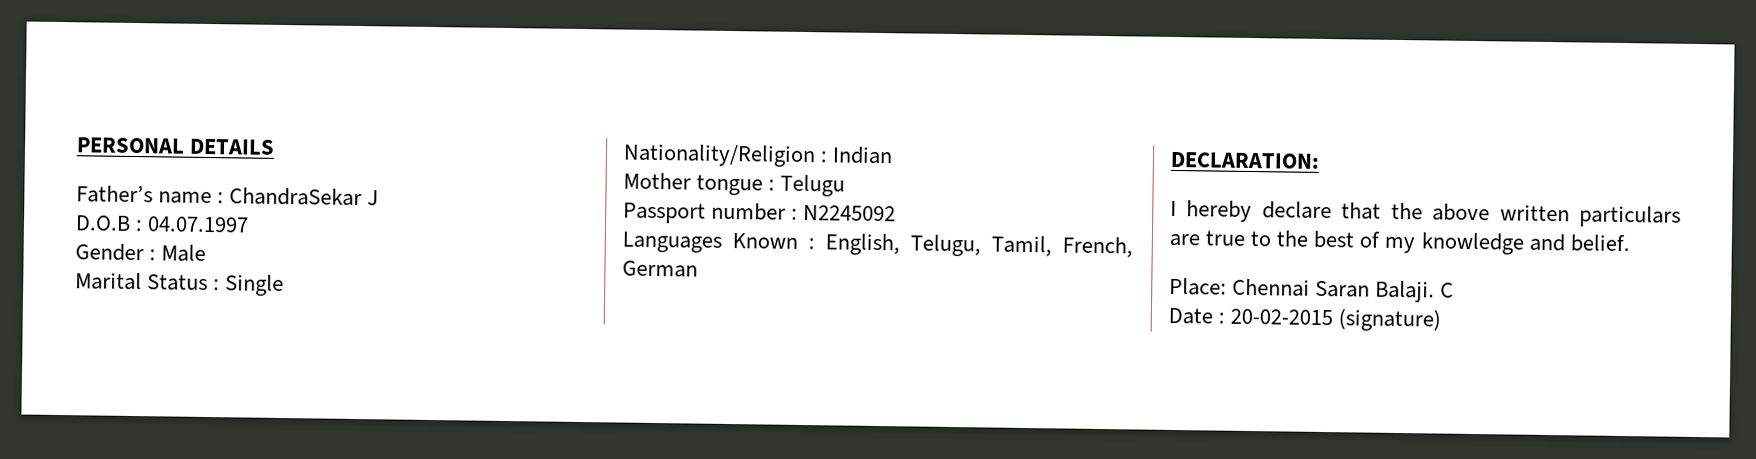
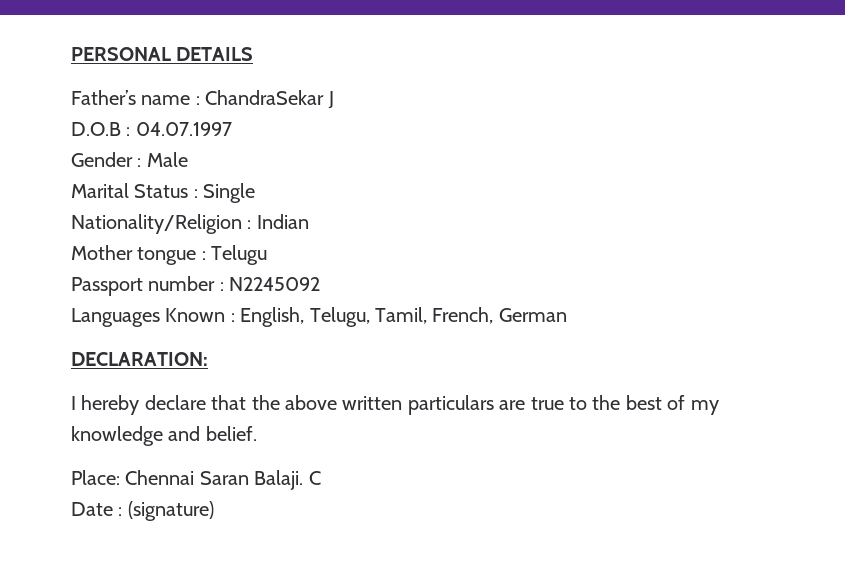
[1230,308,1334,326] 20-02-2015 -> (123, 511) none

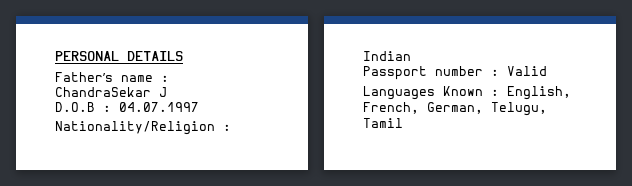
[71,152,188,167] [71,183,256,203] // Gender : Male // Marital Status : Single -> (199, 107) none
[71,245,268,265] // Mother tongue : Telugu -> (411, 56) none
[229,277,321,291] N2245092 -> [507,66,547,76] Valid
[309,307,567,327] [71,352,208,366] [71,395,719,415] [71,426,257,446] [71,470,321,490] [71,501,214,521] Telugu, Tamil, French, German // DECLARATION: // I hereby declare that the above written particulars are true to the best of my knowledge and belief. // Place: Chennai Saran Balaji. C // Date : (signature) -> [363,102,547,116] [363,118,403,128] French, German, Telugu, Tamil

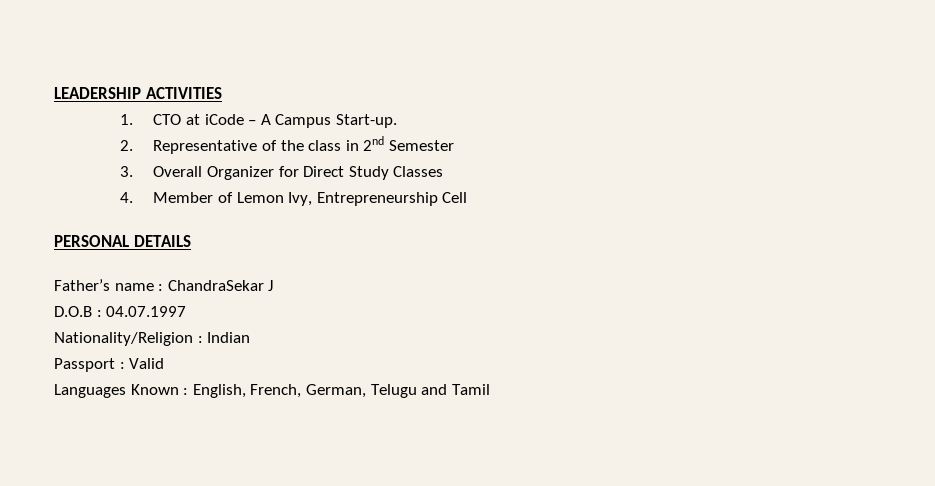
(55, 56) none -> [54,87,222,99] [120,114,397,128] [120,136,454,154] [120,166,444,180] [120,192,468,206] LEADERSHIP ACTIVITIES // 1. CTO at iCode – A Campus Start-up. // 2. Representative of the class in 2nd Semester // 3. Overall Organizer for Direct Study Classes // 4. Member of Lemon Ivy, Entrepreneurship Cell //
[435,66,483,76] number -> (115, 365) none
[491,102,547,116] Telugu, -> [370,384,448,398] Telugu and

